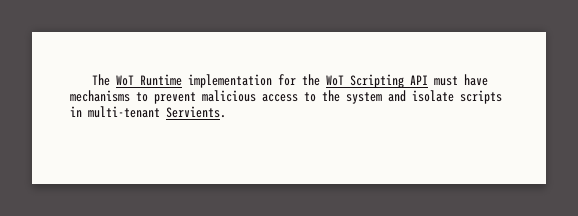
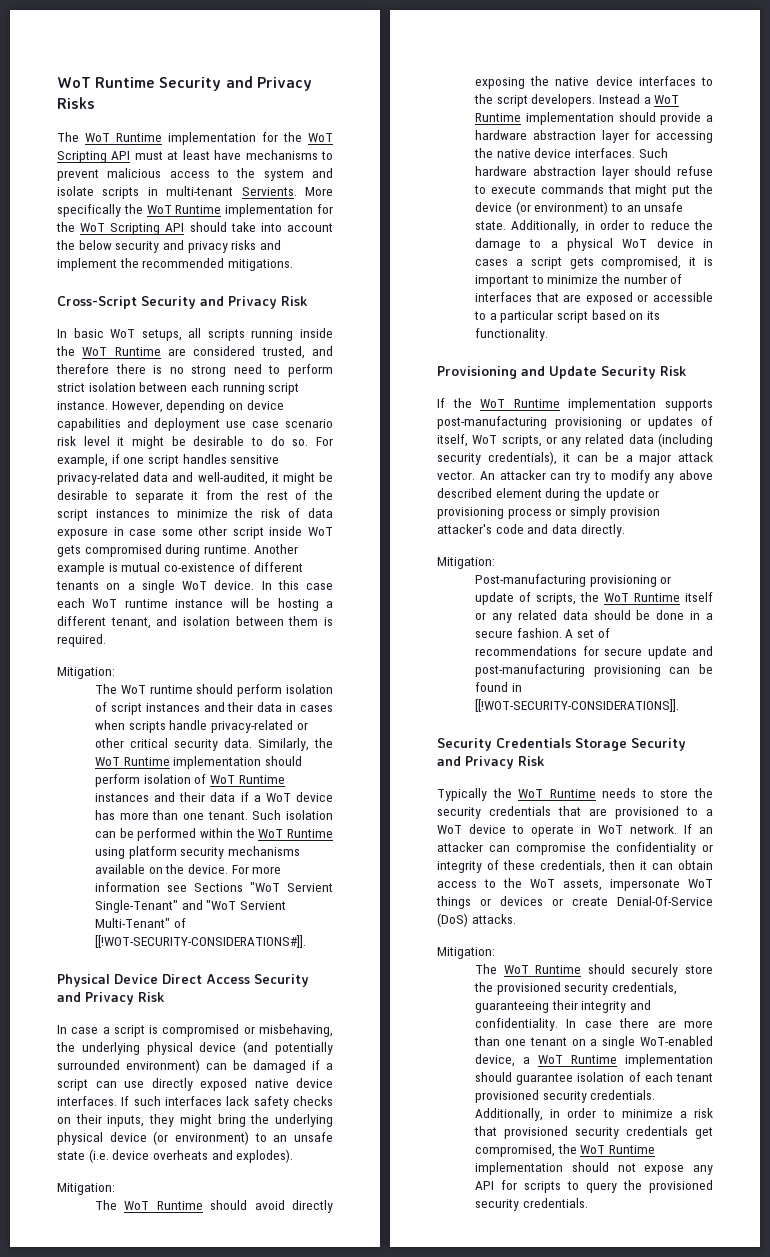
(92, 80) none -> [57,76,312,91] [57,97,95,109] WoT Runtime Security and Privacy Risks //
(459, 81) none -> [167,150,210,160] at least
(226, 112) none -> [305,187,333,196] [57,204,333,217] [56,222,333,235] [56,240,281,253] [57,258,293,271] [57,296,308,309] [57,328,333,341] [56,346,333,359] [56,364,333,377] [57,382,300,395] [57,400,284,413] [57,418,333,431] [57,436,333,449] [57,454,280,467] [57,472,333,485] [57,490,333,503] [57,508,333,521] [57,526,334,539] [57,544,298,557] [57,562,304,575] [56,580,333,593] [57,598,333,611] [57,616,333,629] [57,634,106,647] [57,667,115,679] [95,684,333,697] [95,702,333,715] [95,720,308,733] [95,738,333,751] [95,756,302,769] [95,774,285,787] [95,792,334,802] [95,810,333,820] [95,828,333,841] [95,846,300,859] [95,864,282,874] [95,882,333,892] [95,900,286,913] [95,918,186,928] [95,935,307,948] [57,974,309,987] [57,992,165,1005] [57,1024,333,1037] [56,1041,333,1055] [57,1059,333,1073] [57,1078,333,1091] [57,1096,333,1109] [57,1114,334,1127] [57,1131,333,1145] [57,1149,294,1163] [57,1183,115,1195] [95,1200,333,1213] [475,76,713,89] [474,94,680,107] [475,112,713,125] [475,130,713,143] [474,148,668,158] [475,166,713,179] [474,184,713,197] [475,201,684,215] [475,220,713,233] [475,238,713,251] [475,256,713,269] [475,274,683,287] [475,292,713,305] [474,310,660,323] [475,328,549,341] [437,366,687,379] [437,398,713,411] [437,416,713,429] [437,433,713,447] [437,451,713,465] [437,470,713,483] [437,488,660,501] [437,506,660,519] [437,524,625,537] [437,557,495,569] [475,574,672,587] [475,592,713,605] [475,610,713,623] [475,628,610,638] [475,646,713,659] [475,664,713,677] [475,682,522,692] [475,699,680,712] [437,738,686,751] [437,756,545,769] [437,788,713,801] [437,806,713,819] [437,824,713,837] [437,842,713,855] [437,860,713,873] [437,878,713,891] [436,896,713,909] [437,913,516,927] [437,947,495,959] [475,964,713,977] [474,982,677,995] [475,1000,651,1013] [475,1018,713,1031] [474,1036,713,1049] [475,1054,713,1067] [475,1072,713,1085] [475,1090,656,1103] [475,1108,713,1121] [474,1126,713,1139] [475,1144,655,1157] [475,1162,713,1175] [475,1180,713,1193] [475,1198,588,1211] More specifically the WoT Runtime implementation for the WoT Scripting API should take into account the below security and privacy risks and implement the recommended mitigations. // Cross-Script Security and Privacy Risk // In basic WoT setups, all scripts running inside the WoT Runtime are considered trusted, and therefore there is no strong need to perform strict isolation between each running script instance. However, depending on device capabilities and deployment use case scenario risk level it might be desirable to do so. For example, if one script handles sensitive privacy-related data and well-audited, it might be desirable to separate it from the rest of the script instances to minimize the risk of data exposure in case some other script inside WoT gets compromised during runtime. Another example is mutual co-existence of different tenants on a single WoT device. In this case each WoT runtime instance will be hosting a different tenant, and isolation between them is required. // Mitigation: // The WoT runtime should perform isolation of script instances and their data in cases when scripts handle privacy-related or other critical security data. Similarly, the WoT Runtime implementation should perform isolation of WoT Runtime instances and their data if a WoT device has more than one tenant. Such isolation can be performed within the WoT Runtime using platform security mechanisms available on the device. For more information see Sections "WoT Servient Single-Tenant" and "WoT Servient Multi-Tenant" of [[!WOT-SECURITY-CONSIDERATIONS#]]. // Physical Device Direct Access Security and Privacy Risk // In case a script is compromised or misbehaving, the underlying physical device (and potentially surrounded environment) can be damaged if a script can use directly exposed native device interfaces. If such interfaces lack safety checks on their inputs, they might bring the underlying physical device (or environment) to an unsafe state (i.e. device overheats and explodes). // Mitigation: // The WoT Runtime should avoid directly exposing the native device interfaces to the script developers. Instead a WoT Runtime implementation should provide a hardware abstraction layer for accessing the native device interfaces. Such hardware abstraction layer should refuse to execute commands that might put the device (or environment) to an unsafe state. Additionally, in order to reduce the damage to a physical WoT device in cases a script gets compromised, it is important to minimize the number of interfaces that are exposed or accessible to a particular script based on its functionality. // Provisioning and Update Security Risk // If the WoT Runtime implementation supports post-manufacturing provisioning or updates of itself, WoT scripts, or any related data (including security credentials), it can be a major attack vector. An attacker can try to modify any above described element during the update or provisioning process or simply provision attacker's code and data directly. // Mitigation: // Post-manufacturing provisioning or update of scripts, the WoT Runtime itself or any related data should be done in a secure fashion. A set of recommendations for secure update and post-manufacturing provisioning can be found in [[!WOT-SECURITY-CONSIDERATIONS]]. // Security Credentials Storage Security and Privacy Risk // Typically the WoT Runtime needs to store the security credentials that are provisioned to a WoT device to operate in WoT network. If an attacker can compromise the confidentiality or integrity of these credentials, then it can obtain access to the WoT assets, impersonate WoT things or devices or create Denial-Of-Service (DoS) attacks. // Mitigation: // The WoT Runtime should securely store the provisioned security credentials, guaranteeing their integrity and confidentiality. In case there are more than one tenant on a single WoT-enabled device, a WoT Runtime implementation should guarantee isolation of each tenant provisioned security credentials. Additionally, in order to minimize a risk that provisioned security credentials get compromised, the WoT Runtime implementation should not expose any API for scripts to query the provisioned security credentials.

